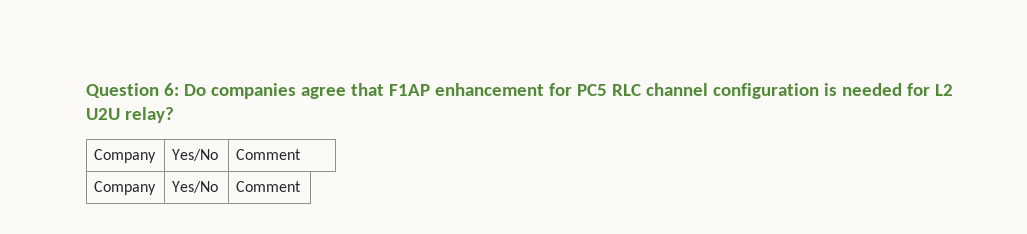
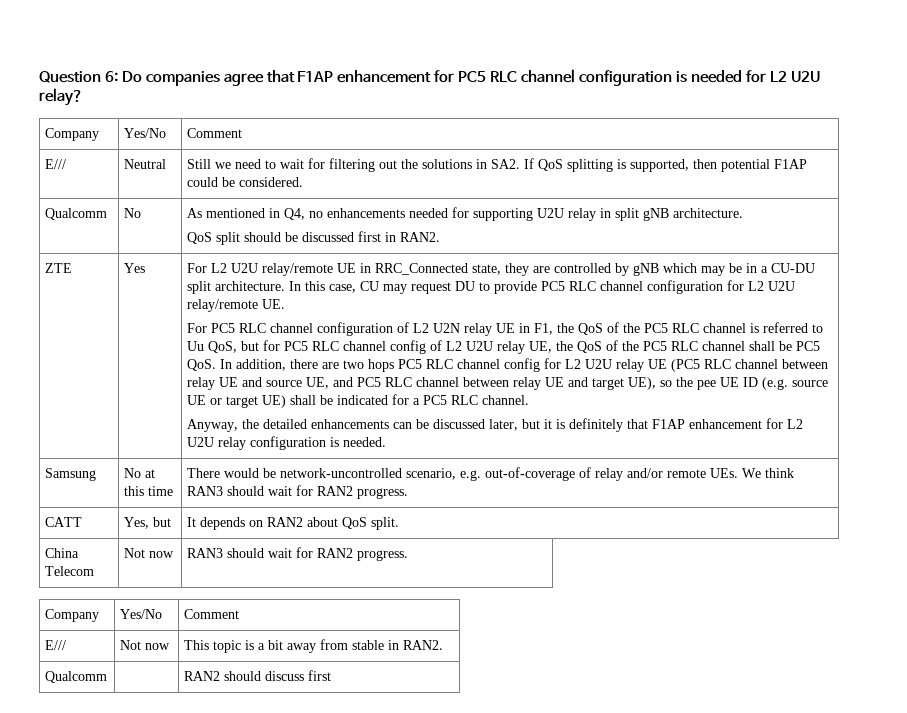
[94,181,157,195] [172,181,219,193] [236,181,302,192] Company | Yes/No | Comment -> [45,159,67,169] [124,159,167,169] [187,158,808,172] [187,177,304,187] [45,208,108,220] [124,208,142,218] [187,207,744,221] [187,231,441,245] [45,263,73,273] [124,263,146,273] [187,263,816,276] [187,280,796,294] [187,299,286,312] [187,322,824,336] [187,340,821,354] [187,358,829,372] [187,377,829,390] [187,394,530,408] [187,418,804,432] [187,436,387,450] [45,468,97,481] [124,468,156,478] [124,486,174,496] [187,467,795,481] [187,485,409,499] [45,517,83,527] [124,517,172,529] [187,517,400,530] [45,548,80,558] [45,566,95,576] [124,548,175,558] [187,547,409,561] [45,609,100,622] [120,609,163,619] [184,609,240,619] [45,640,67,650] [120,640,171,650] [184,639,444,653] [45,671,108,683] [184,670,332,681] E/// | Neutral | Still we need to wait for filtering out the solutions in SA2. If QoS splitting is supported, then potential F1AP could be considered. // Qualcomm | No | As mentioned in Q4, no enhancements needed for supporting U2U relay in split gNB architecture. // QoS split should be discussed first in RAN2. // ZTE | Yes | For L2 U2U relay/remote UE in RRC_Connected state, they are controlled by gNB which may be in a CU-DU split architecture. In this case, CU may request DU to provide PC5 RLC channel configuration for L2 U2U relay/remote UE. // For PC5 RLC channel configuration of L2 U2N relay UE in F1, the QoS of the PC5 RLC channel is referred to Uu QoS, but for PC5 RLC channel config of L2 U2U relay UE, the QoS of the PC5 RLC channel shall be PC5 QoS. In addition, there are two hops PC5 RLC channel config for L2 U2U relay UE (PC5 RLC channel between relay UE and source UE, and PC5 RLC channel between relay UE and target UE), so the pee UE ID (e.g. source UE or target UE) shall be indicated for a PC5 RLC channel. // Anyway, the detailed enhancements can be discussed later, but it is definitely that F1AP enhancement for L2 U2U relay configuration is needed. // Samsung | No at this time | There would be network-uncontrolled scenario, e.g. out-of-coverage of relay and/or remote UEs. We think RAN3 should wait for RAN2 progress. // CATT | Yes, but | It depends on RAN2 about QoS split. // China Telecom | Not now | RAN3 should wait for RAN2 progress. // Company | Yes/No | Comment // E/// | Not now | This topic is a bit away from stable in RAN2. // Qualcomm | | RAN2 should discuss first

